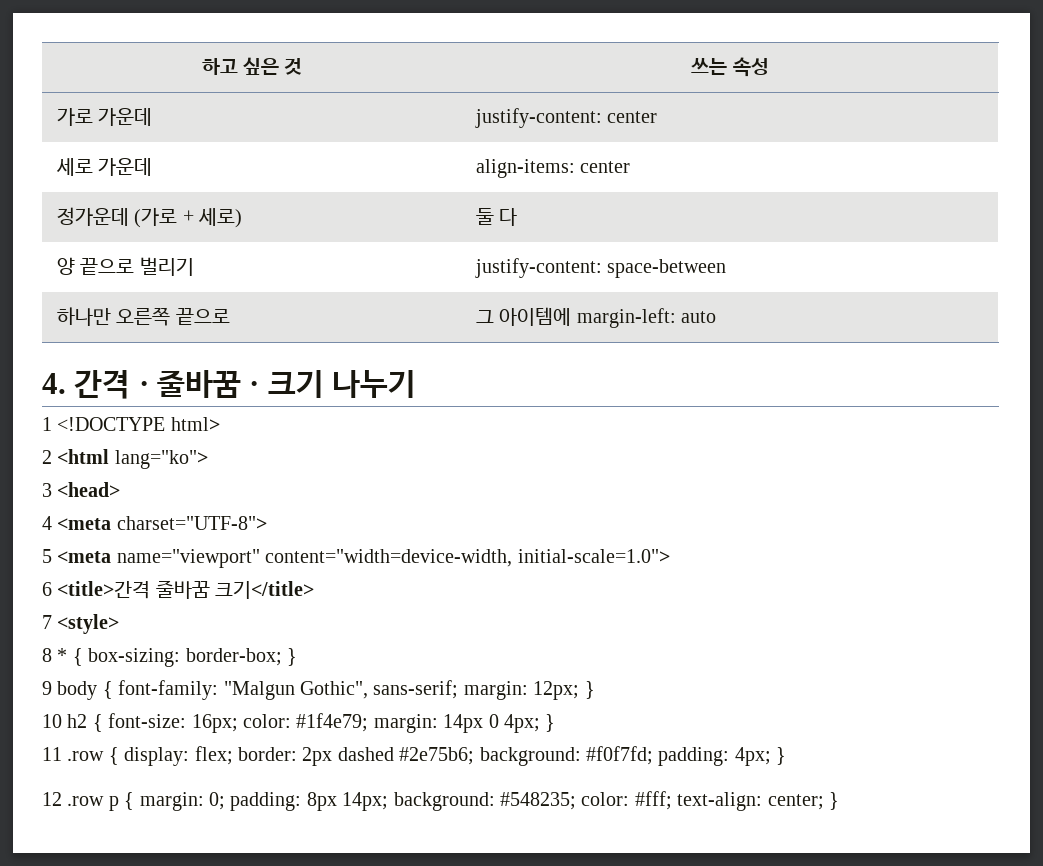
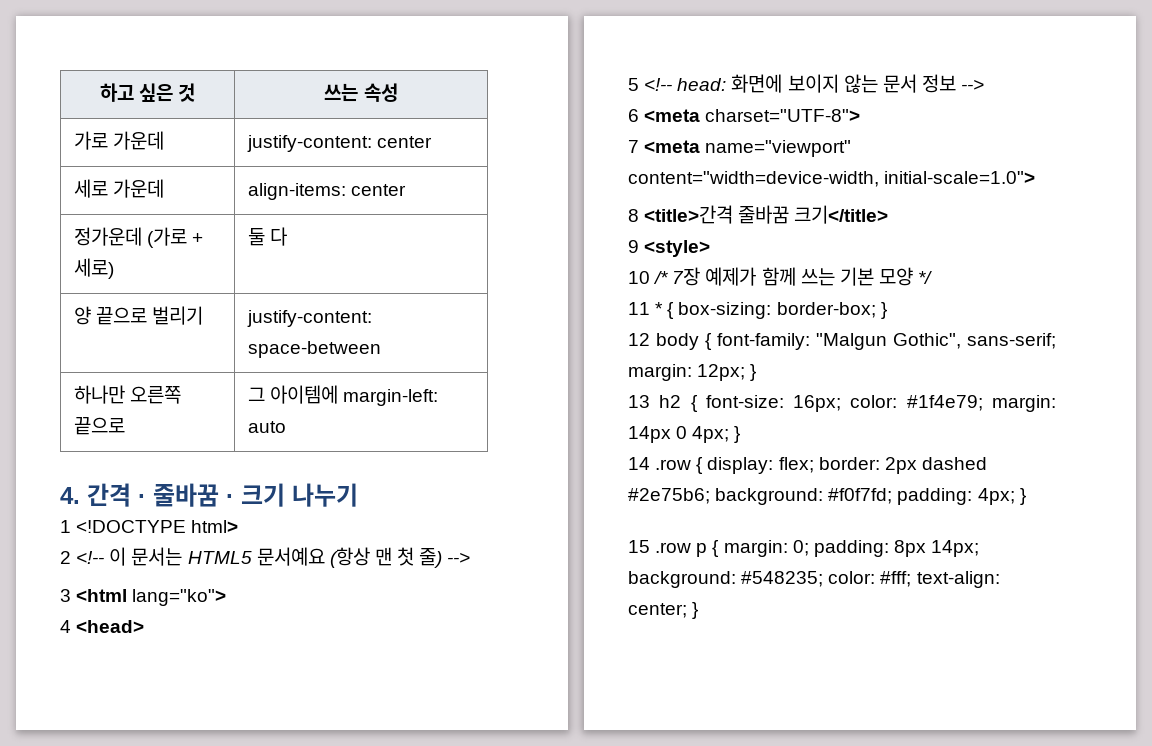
(52, 457) none -> [76,547,471,568] [60,589,71,602] <!-- 이 문서는 HTML5 문서예요 (항상 맨 첫 줄) --> // 3
[42,483,52,497] 3 -> [60,620,71,633] 4
[42,516,52,530] 4 -> [628,74,985,93] [628,109,639,122] 5 <!-- head: 화면에 보이지 않는 문서 정보 --> // 6
[42,549,52,563] 5 -> [628,140,639,153] 7
[42,582,52,596] 6 -> [628,209,639,222] 8
[42,615,52,629] 7 -> [628,240,639,253] 9
[42,648,52,662] 8 -> [628,267,933,286] [628,302,650,315] 10 /* 7장 예제가 함께 쓰는 기본 모양 */ // 11
[42,681,52,695] 9 -> [628,333,650,346] 12
[42,714,62,728] 10 -> [628,395,650,408] 13
[42,747,62,761] 11 -> [628,457,650,470] 14
[42,792,62,806] 12 -> [628,540,650,553] 15

